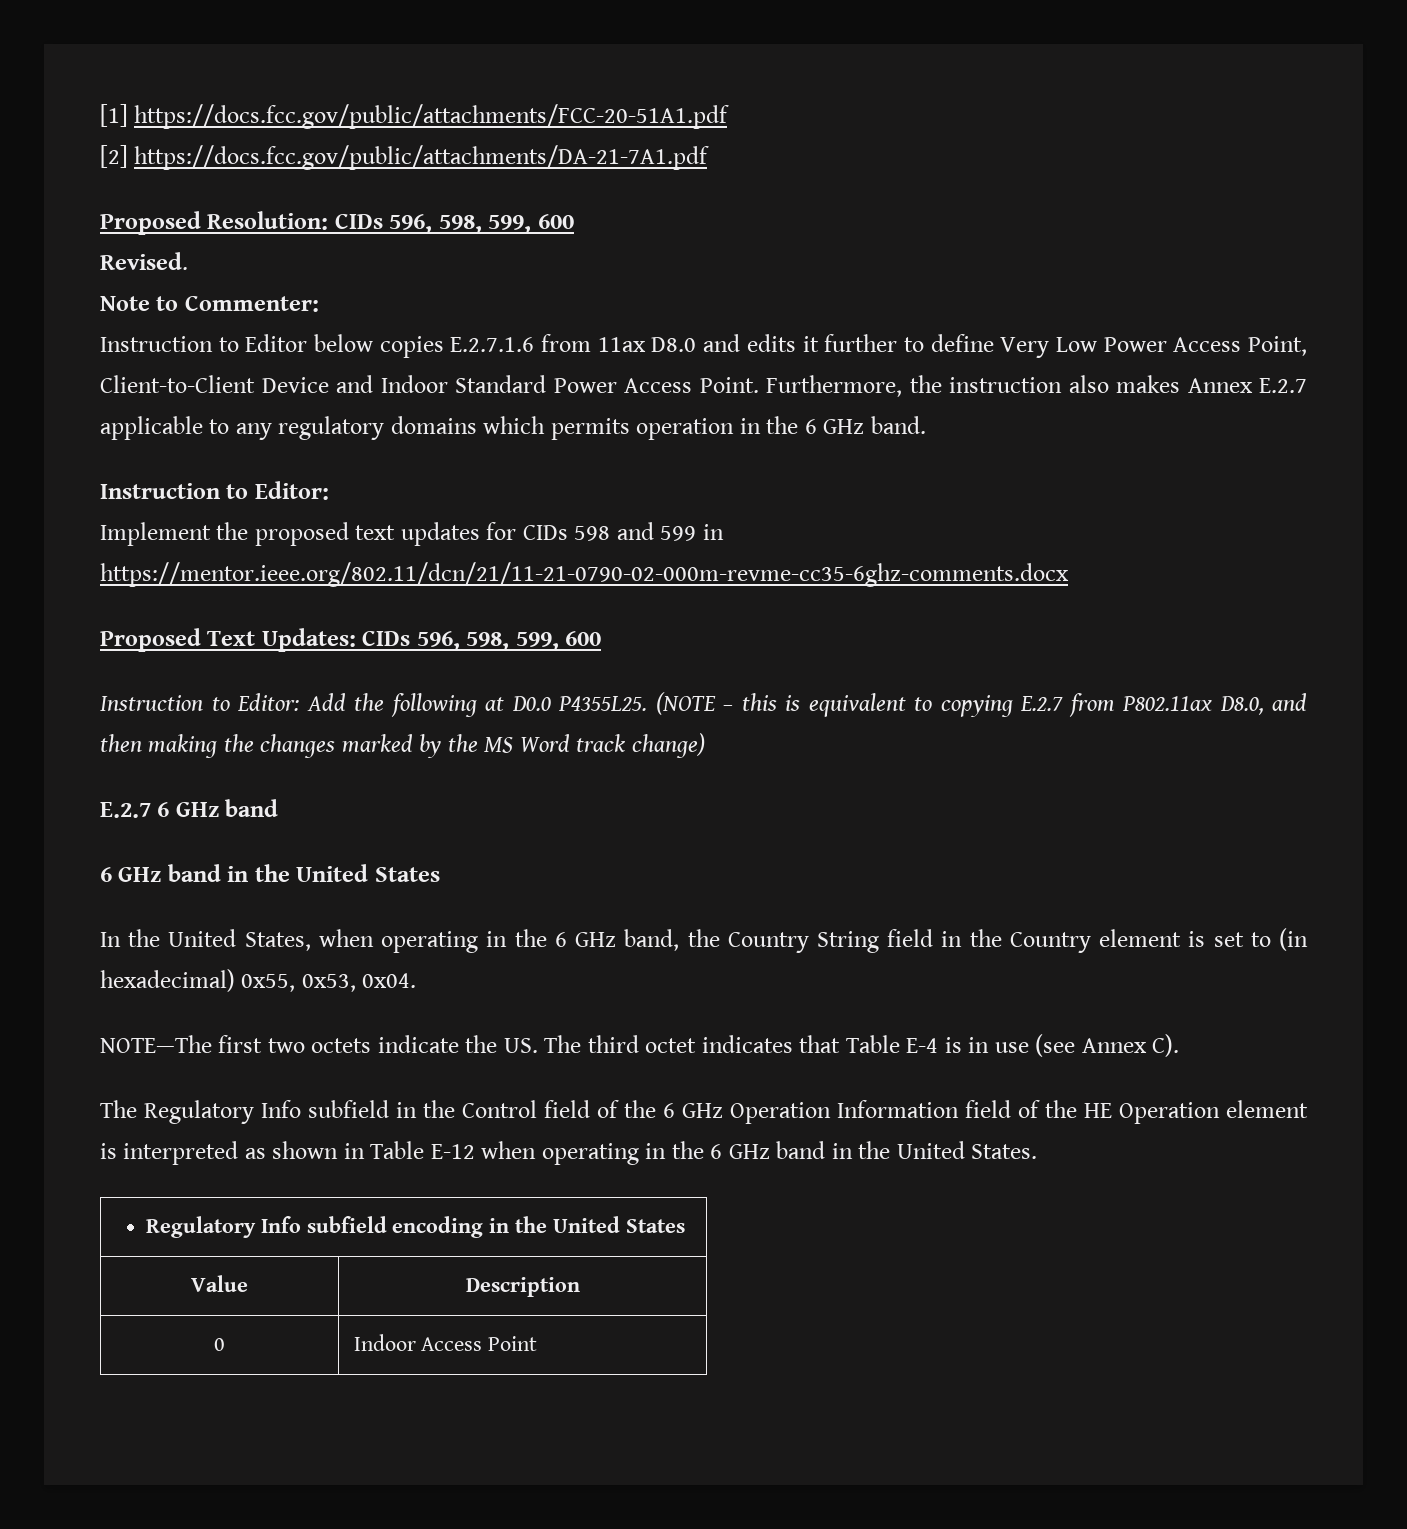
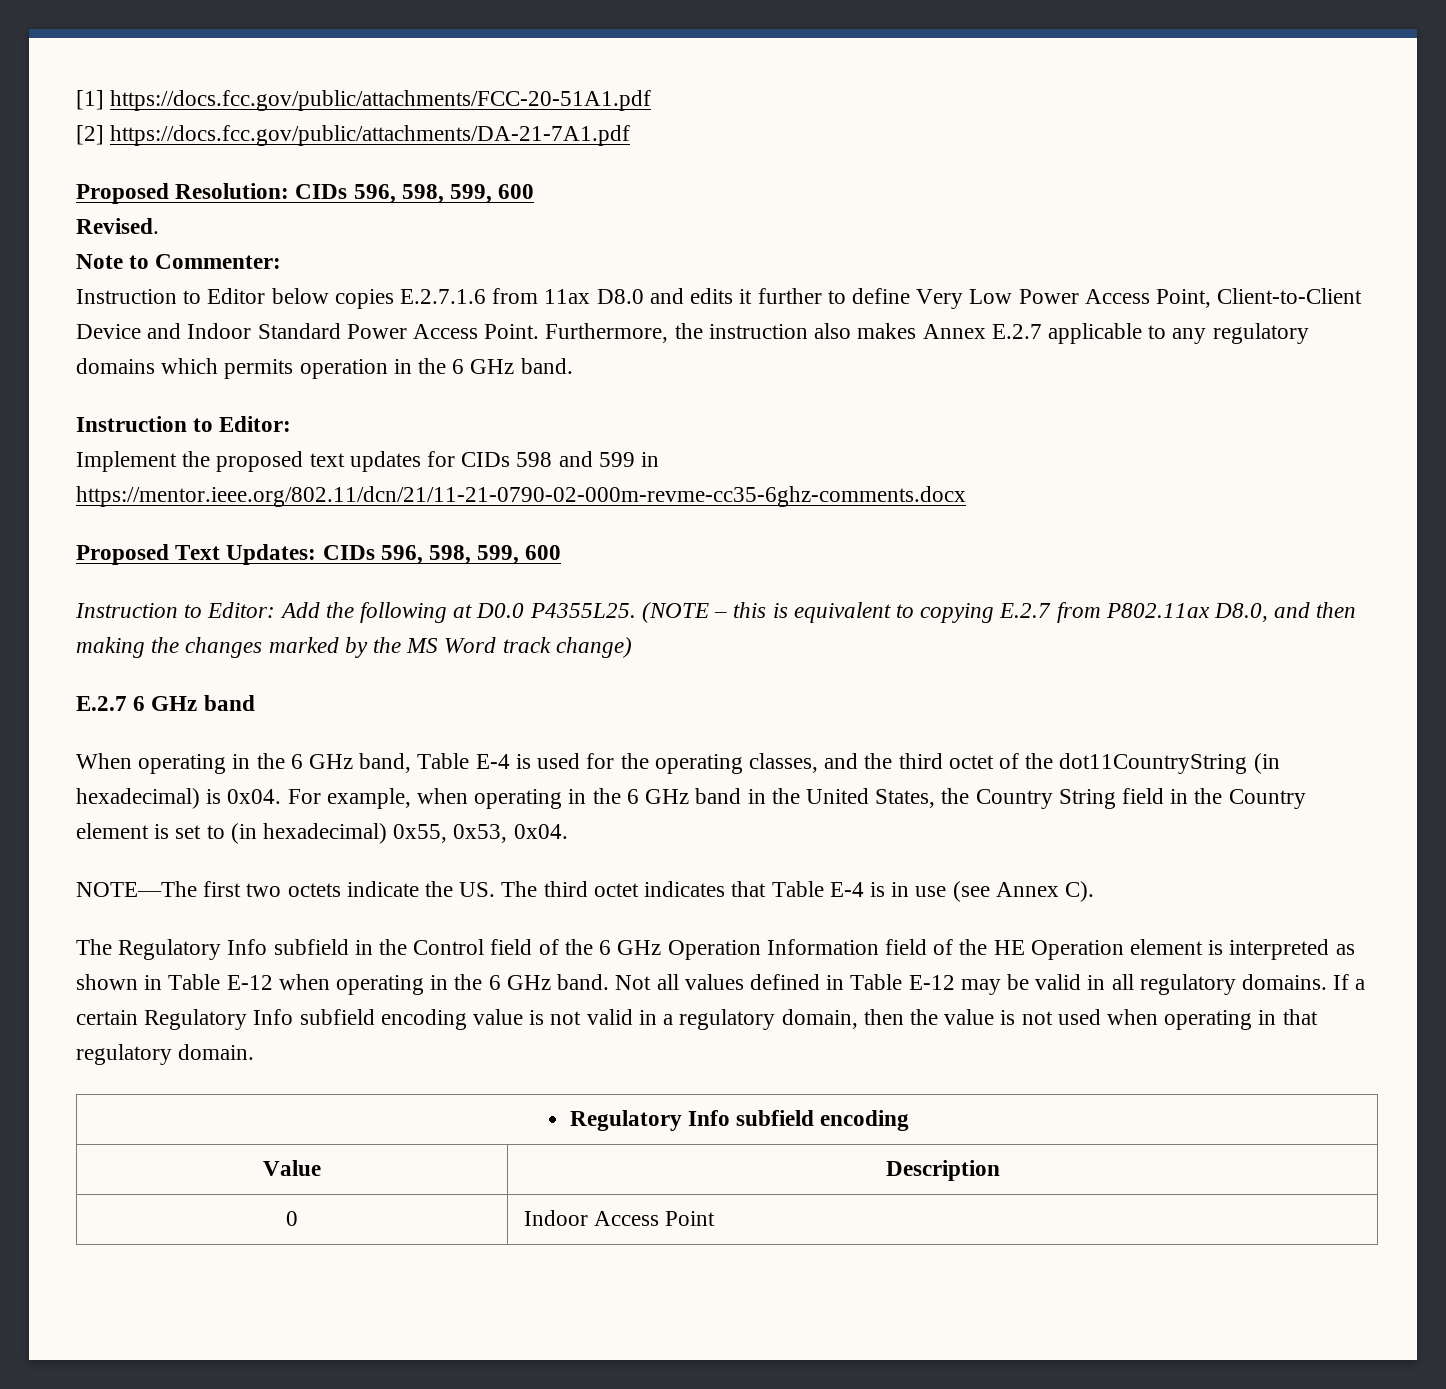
[100,864,440,882] [100,929,680,953] 6 GHz band in the United States // In the United States, when operating in the 6 GHz band, -> [76,753,1280,774] [76,788,936,809] When operating in the 6 GHz band, Table E-4 is used for the operating classes, and the third octet of the dot11CountryString (in hexadecimal) is 0x04. For example, when operating in the 6 GHz band in the United States,
[776,1141,1038,1159] [146,1216,685,1238] band in the United States. // Regulatory Info subfield encoding in the United States -> [557,974,1366,995] [76,1009,1318,1030] [76,1044,255,1065] [569,1110,910,1131] band. Not all values defined in Table E-12 may be valid in all regulatory domains. If a certain Regulatory Info subfield encoding value is not valid in a regulatory domain, then the value is not used when operating in that regulatory domain. // Regulatory Info subfield encoding

